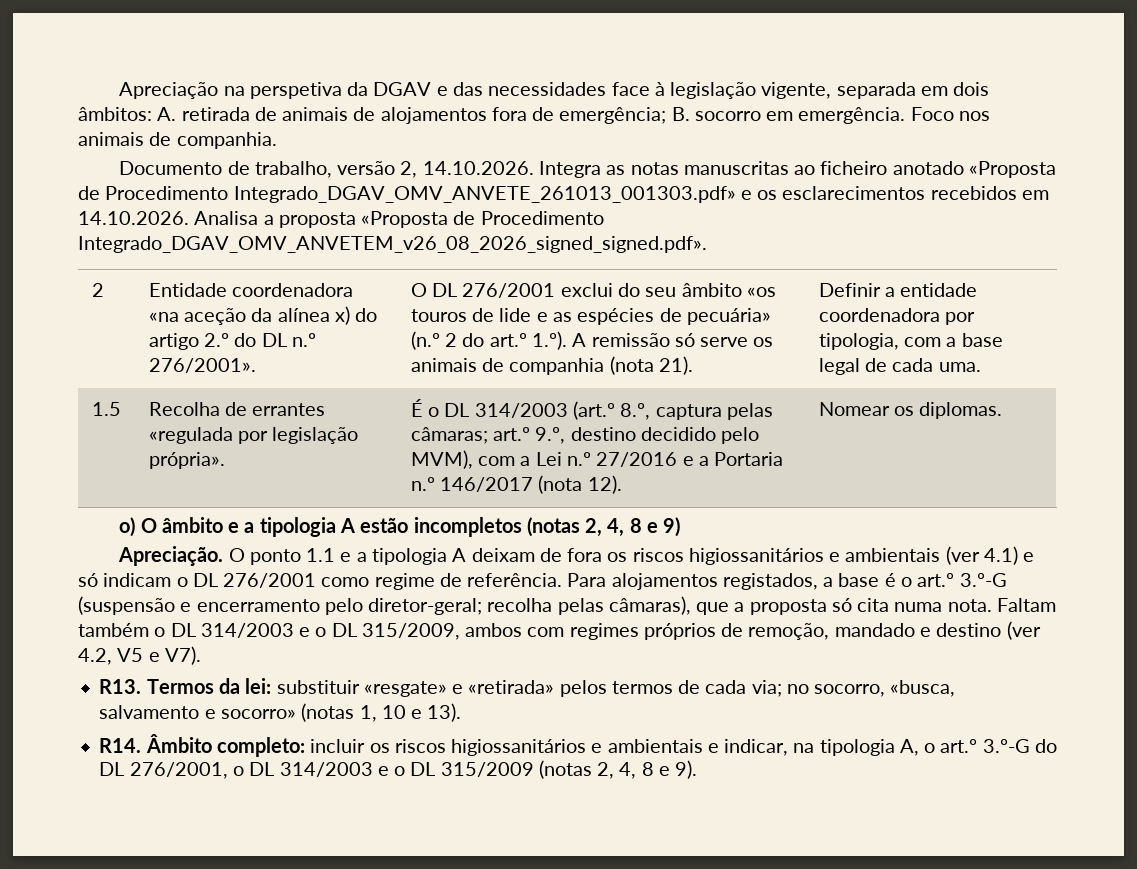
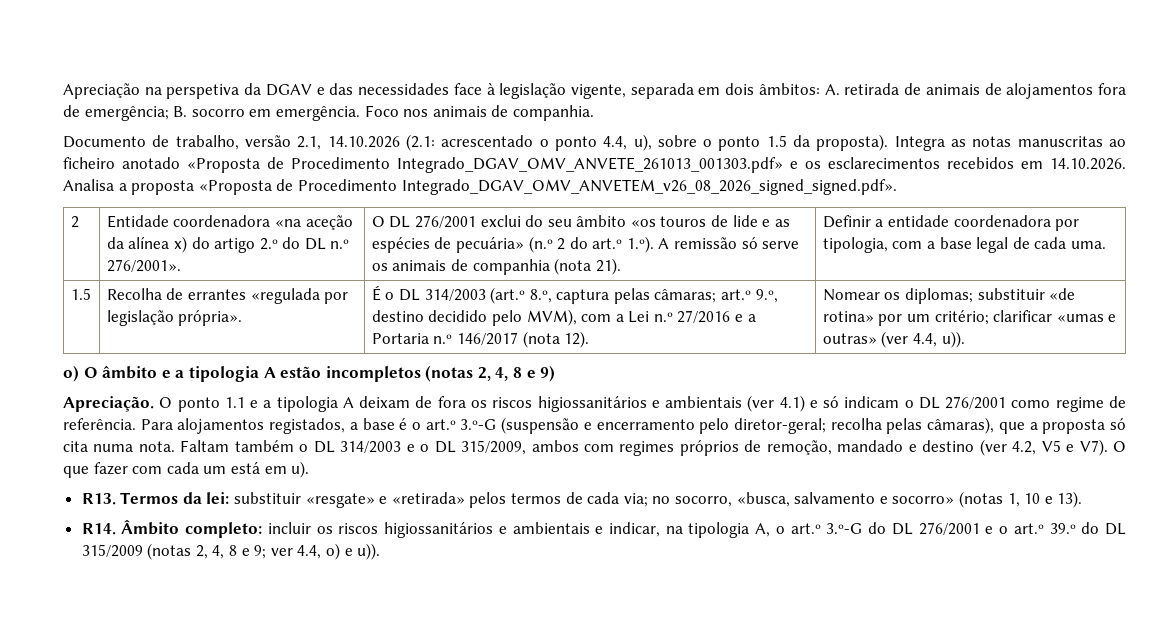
[400,161,534,178] 2, 14.10.2026. -> [297,134,889,151] 2.1, 14.10.2026 (2.1: acrescentado o ponto 4.4, u), sobre o ponto 1.5 da proposta).
[919,402,1003,419] diplomas. -> [904,288,1076,304] [822,310,1117,326] [822,331,965,348] diplomas; substituir «de rotina» por um critério; clarificar «umas e outras» (ver 4.4, u)).
(201, 655) none -> [1113,441,1126,452] [63,461,310,478] O que fazer com cada um está em u).
[129,762,406,779] 276/2001, o DL 314/2003 e o -> [918,522,1100,535] 276/2001 e o art.º 39.º do
[675,760,698,779] 9). -> [254,543,381,560] 9; ver 4.4, o) e u)).

